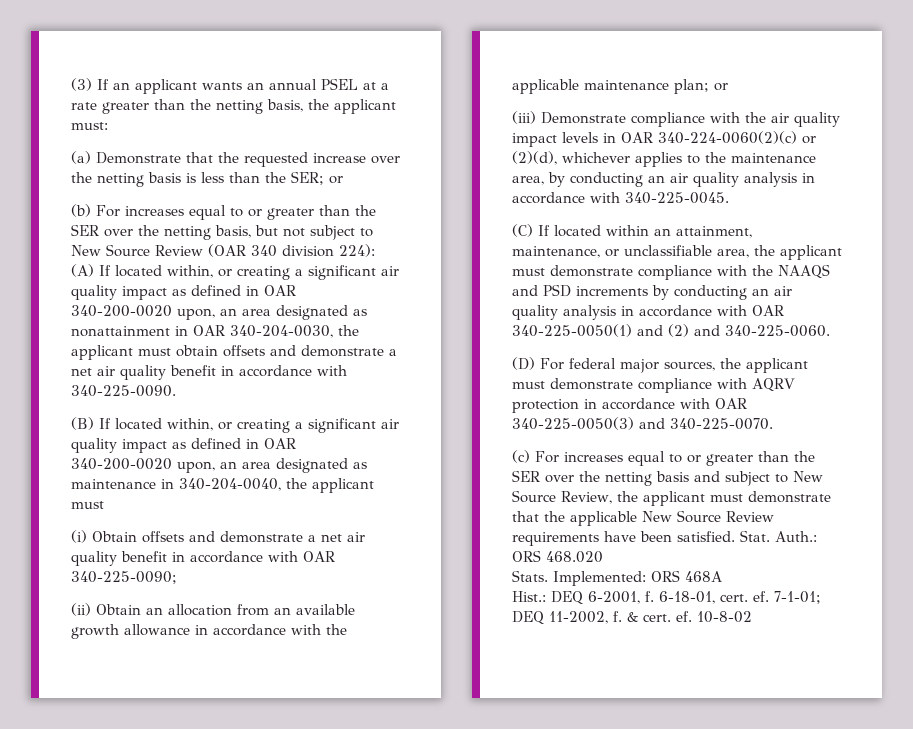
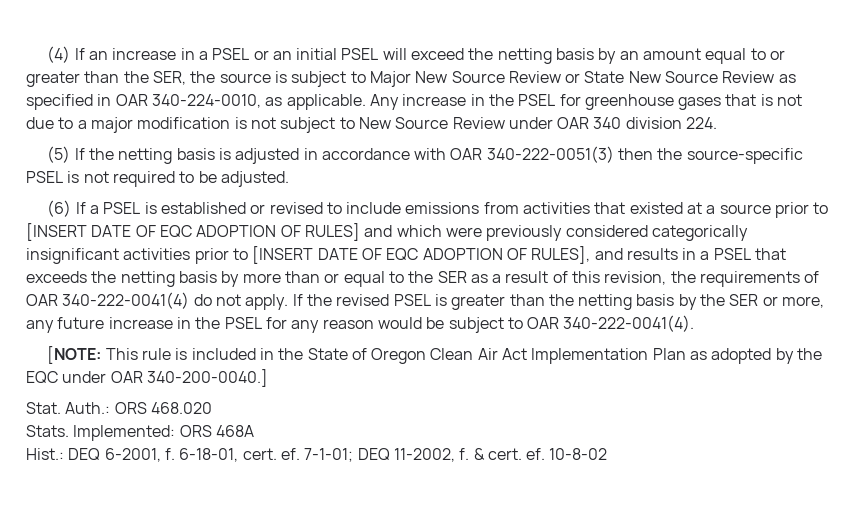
[71,78,92,91] (3) -> [47,46,71,63] (4)
[135,78,389,94] [71,99,396,114] [71,122,108,130] [71,151,400,167] [71,171,343,187] [71,204,376,220] [71,224,278,240] applicant wants an annual PSEL at a rate greater than the netting basis, the applicant must: // (a) Demonstrate that the requested increase over the netting basis is less than the SER; or // (b) For increases equal to or greater than the SER over the netting basis, but -> [112,48,785,64] [26,71,796,87] [26,94,803,110] [26,117,247,133] increase in a PSEL or an initial PSEL will exceed the netting basis by an amount equal to or greater than the SER, the source is subject to Major New Source Review or State New Source Review as specified in OAR 340-224-0010, as applicable. Any increase in the PSEL for greenhouse gases that is not due to a major modification is
[208,244,375,257] [71,264,399,280] [71,285,296,300] [71,305,367,320] [71,325,359,338] [71,345,397,360] [71,365,347,380] [71,385,176,397] [71,417,399,433] [71,438,296,453] [71,458,367,473] [71,478,374,493] [71,501,104,509] [71,530,365,543] [71,551,335,566] [71,571,177,584] [71,603,355,616] [71,624,347,639] [512,79,728,94] [512,111,840,127] [512,131,816,147] [512,151,816,167] [512,172,815,187] [512,192,729,204] [512,224,752,238] [512,245,842,260] [512,264,830,280] [512,284,792,300] [512,305,784,320] [512,324,830,337] [512,357,808,373] [512,378,795,393] [512,398,747,413] [512,417,773,430] [512,450,815,466] [512,470,823,486] [512,490,831,506] [512,510,774,526] [512,531,735,546] (OAR 340 division 224): (A) If located within, or creating a significant air quality impact as defined in OAR 340-200-0020 upon, an area designated as nonattainment in OAR 340-204-0030, the applicant must obtain offsets and demonstrate a net air quality benefit in accordance with 340-225-0090. // (B) If located within, or creating a significant air quality impact as defined in OAR 340-200-0020 upon, an area designated as maintenance in 340-204-0040, the applicant must // (i) Obtain offsets and demonstrate a net air quality benefit in accordance with OAR 340-225-0090; // (ii) Obtain an allocation from an available growth allowance in accordance with the applicable maintenance plan; or // (iii) Demonstrate compliance with the air quality impact levels in OAR 340-224-0060(2)(c) or (2)(d), whichever applies to the maintenance area, by conducting an air quality analysis in accordance with 340-225-0045. // (C) If located within an attainment, maintenance, or unclassifiable area, the applicant must demonstrate compliance with the NAAQS and PSD increments by conducting an air quality analysis in accordance with OAR 340-225-0050(1) and (2) and 340-225-0060. // (D) For federal major sources, the applicant must demonstrate compliance with AQRV protection in accordance with OAR 340-225-0050(3) and 340-225-0070. // (c) For increases equal to or greater than the SER over the netting basis and subject to New Source Review, the applicant must demonstrate that the applicable New Source Review requirements have been satisfied. -> [508,117,718,129] [47,146,803,164] [26,171,289,187] [47,200,829,218] [26,223,748,241] [26,246,787,264] [26,271,820,287] [26,292,825,310] [26,315,695,333] [47,346,823,364] [26,369,268,387] under OAR 340 division 224. // (5) If the netting basis is adjusted in accordance with OAR 340-222-0051(3) then the source-specific PSEL is not required to be adjusted. // (6) If a PSEL is established or revised to include emissions from activities that existed at a source prior to [INSERT DATE OF EQC ADOPTION OF RULES] and which were previously considered categorically insignificant activities prior to [INSERT DATE OF EQC ADOPTION OF RULES], and results in a PSEL that exceeds the netting basis by more than or equal to the SER as a result of this revision, the requirements of OAR 340-222-0041(4) do not apply. If the revised PSEL is greater than the netting basis by the SER or more, any future increase in the PSEL for any reason would be subject to OAR 340-222-0041(4). // [NOTE: This rule is included in the State of Oregon Clean Air Act Implementation Plan as adopted by the EQC under OAR 340-200-0040.] //

